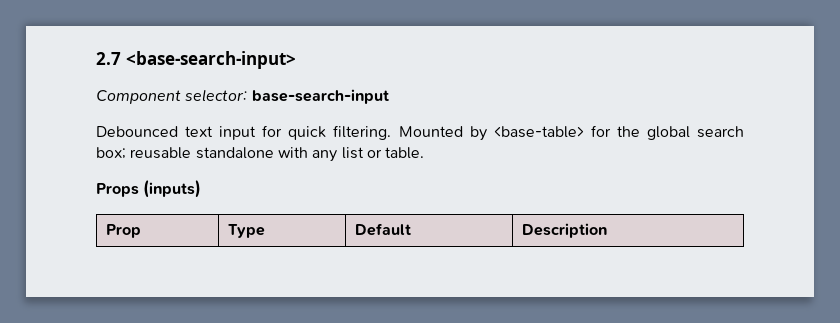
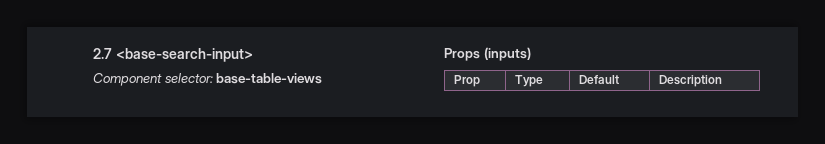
[251,89,389,104] [96,125,745,141] [96,147,425,162] base-search-input // Debounced text input for quick filtering. Mounted by <base-table> for the global search box; reusable standalone with any list or table. -> [216,73,323,84] base-table-views

